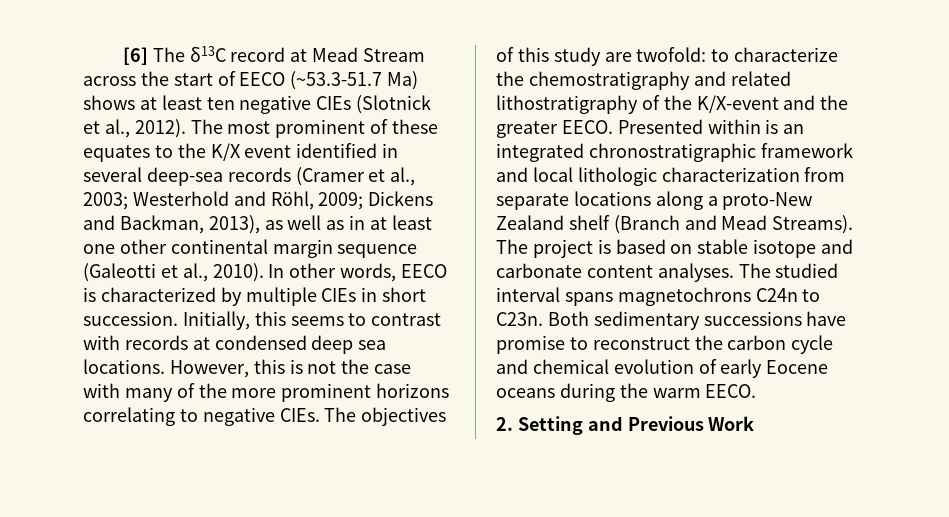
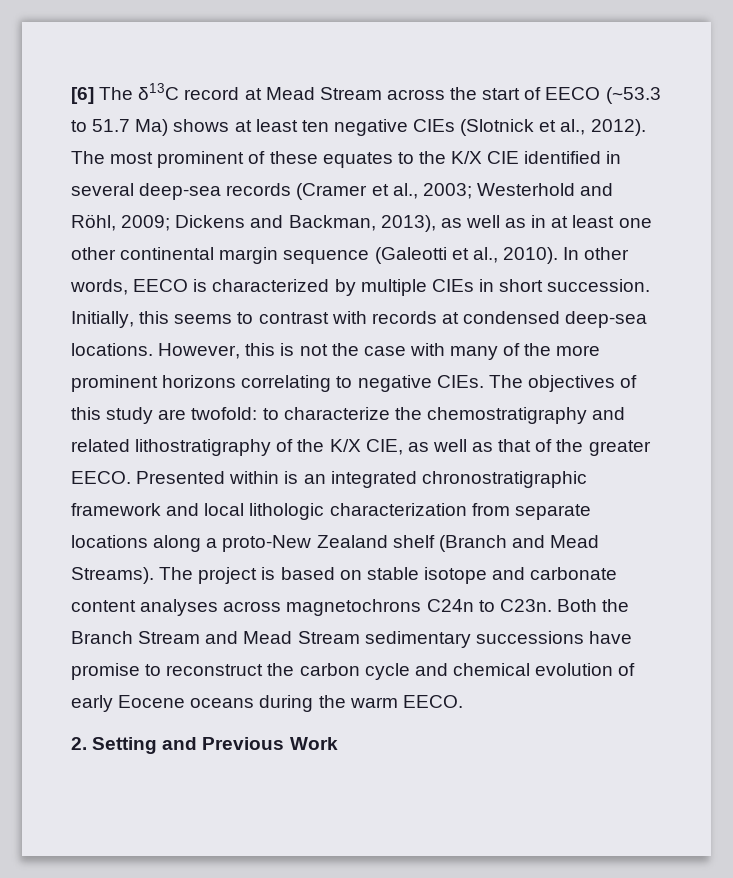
[290,71,383,90] (~53.3-51.7 -> [605,87,661,104] [71,119,131,132] (~53.3 to 51.7
[244,145,292,158] event -> [487,151,520,164] CIE
[311,335,387,354] deep sea -> [565,311,648,328] deep-sea
[696,95,816,113] K/X-event and -> [329,439,553,455] K/X CIE, as well as that of
[657,263,839,282] [496,287,613,306] analyses. The studied interval spans -> [140,599,282,616] analyses across
(589, 318) none -> [602,599,630,612] [71,631,360,644] the Branch Stream and Mead Stream

